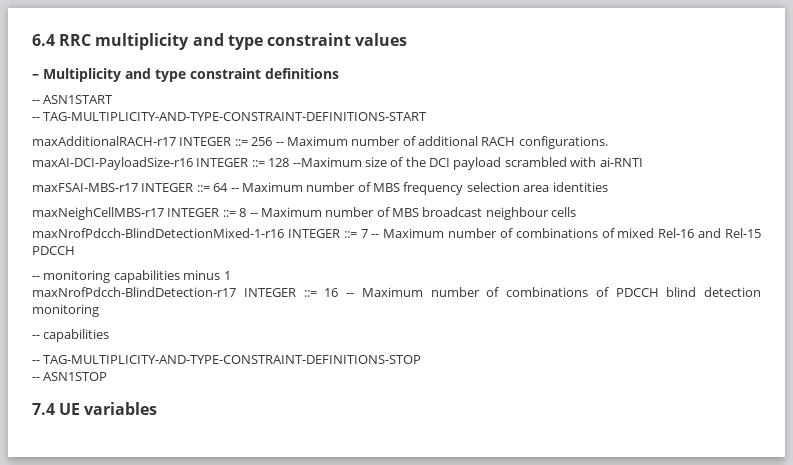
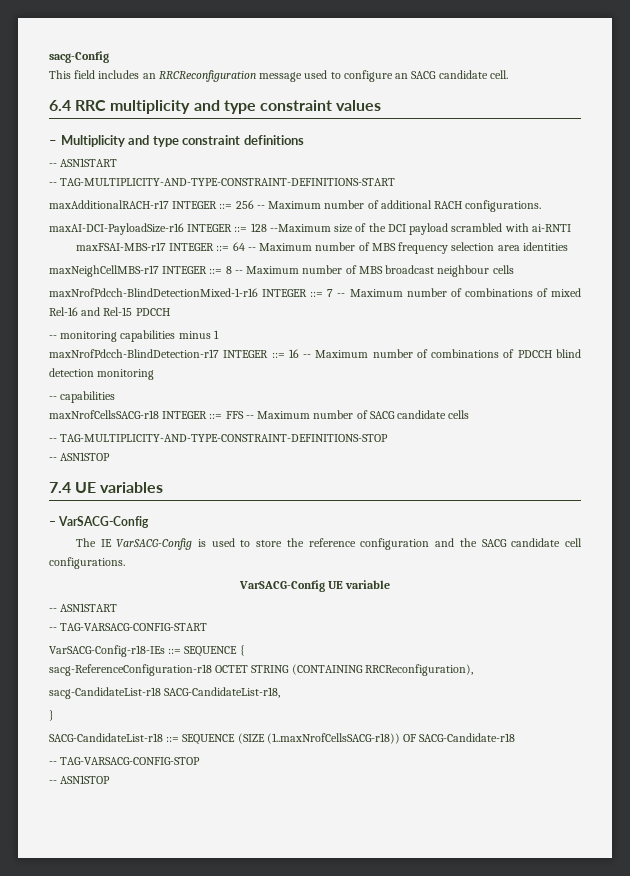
(32, 40) none -> [49,51,109,63] [49,70,508,82] sacg-Config // This field includes an RRCReconfiguration message used to configure an SACG candidate cell. //
(110, 335) none -> [49,410,470,419] // maxNrofCellsSACG-r18 INTEGER ::= FFS -- Maximum number of SACG candidate cells
(158, 408) none -> [49,516,150,528] [75,538,582,550] [49,557,125,569] [238,580,391,592] [49,603,118,612] [49,623,208,631] [49,645,245,657] [49,664,473,676] [49,687,281,699] [49,710,54,721] [49,733,516,745] [49,757,201,765] [49,775,111,784] // – VarSACG-Config // The IE VarSACG-Config is used to store the reference configuration and the SACG candidate cell configurations. // VarSACG-Config UE variable // -- ASN1START // -- TAG-VARSACG-CONFIG-START // VarSACG-Config-r18-IEs ::= SEQUENCE { // sacg-ReferenceConfiguration-r18 OCTET STRING (CONTAINING RRCReconfiguration), // sacg-CandidateList-r18 SACG-CandidateList-r18, // } // SACG-CandidateList-r18 ::= SEQUENCE (SIZE (1..maxNrofCellsSACG-r18)) OF SACG-Candidate-r18 // -- TAG-VARSACG-CONFIG-STOP // -- ASN1STOP

